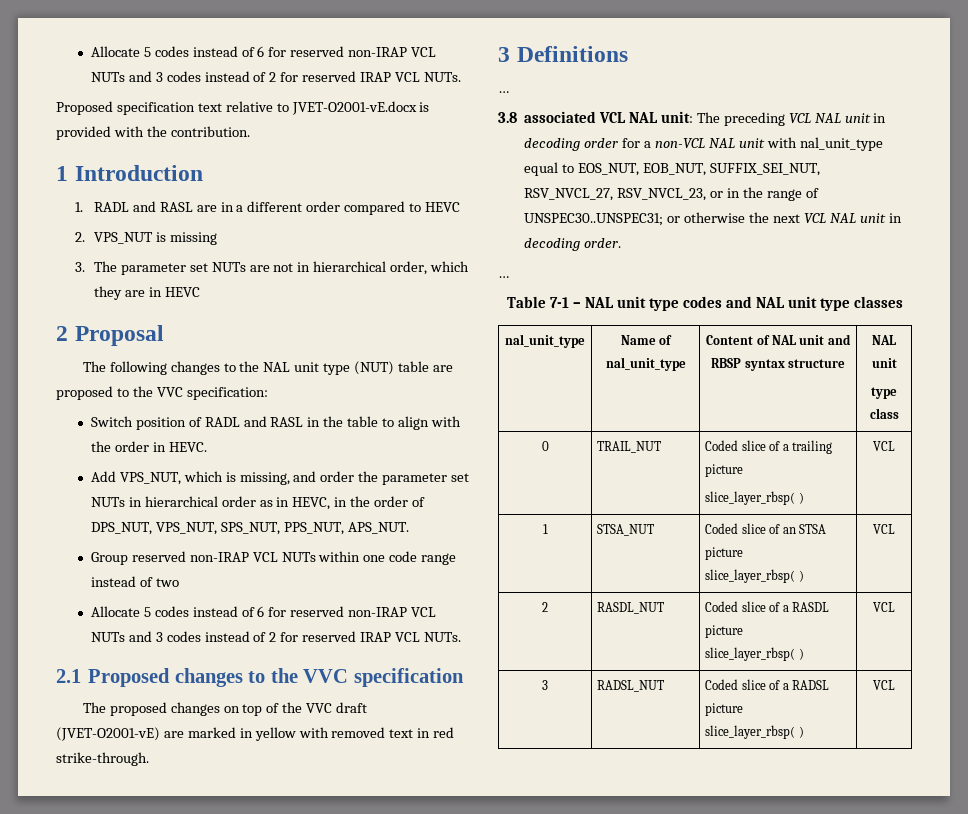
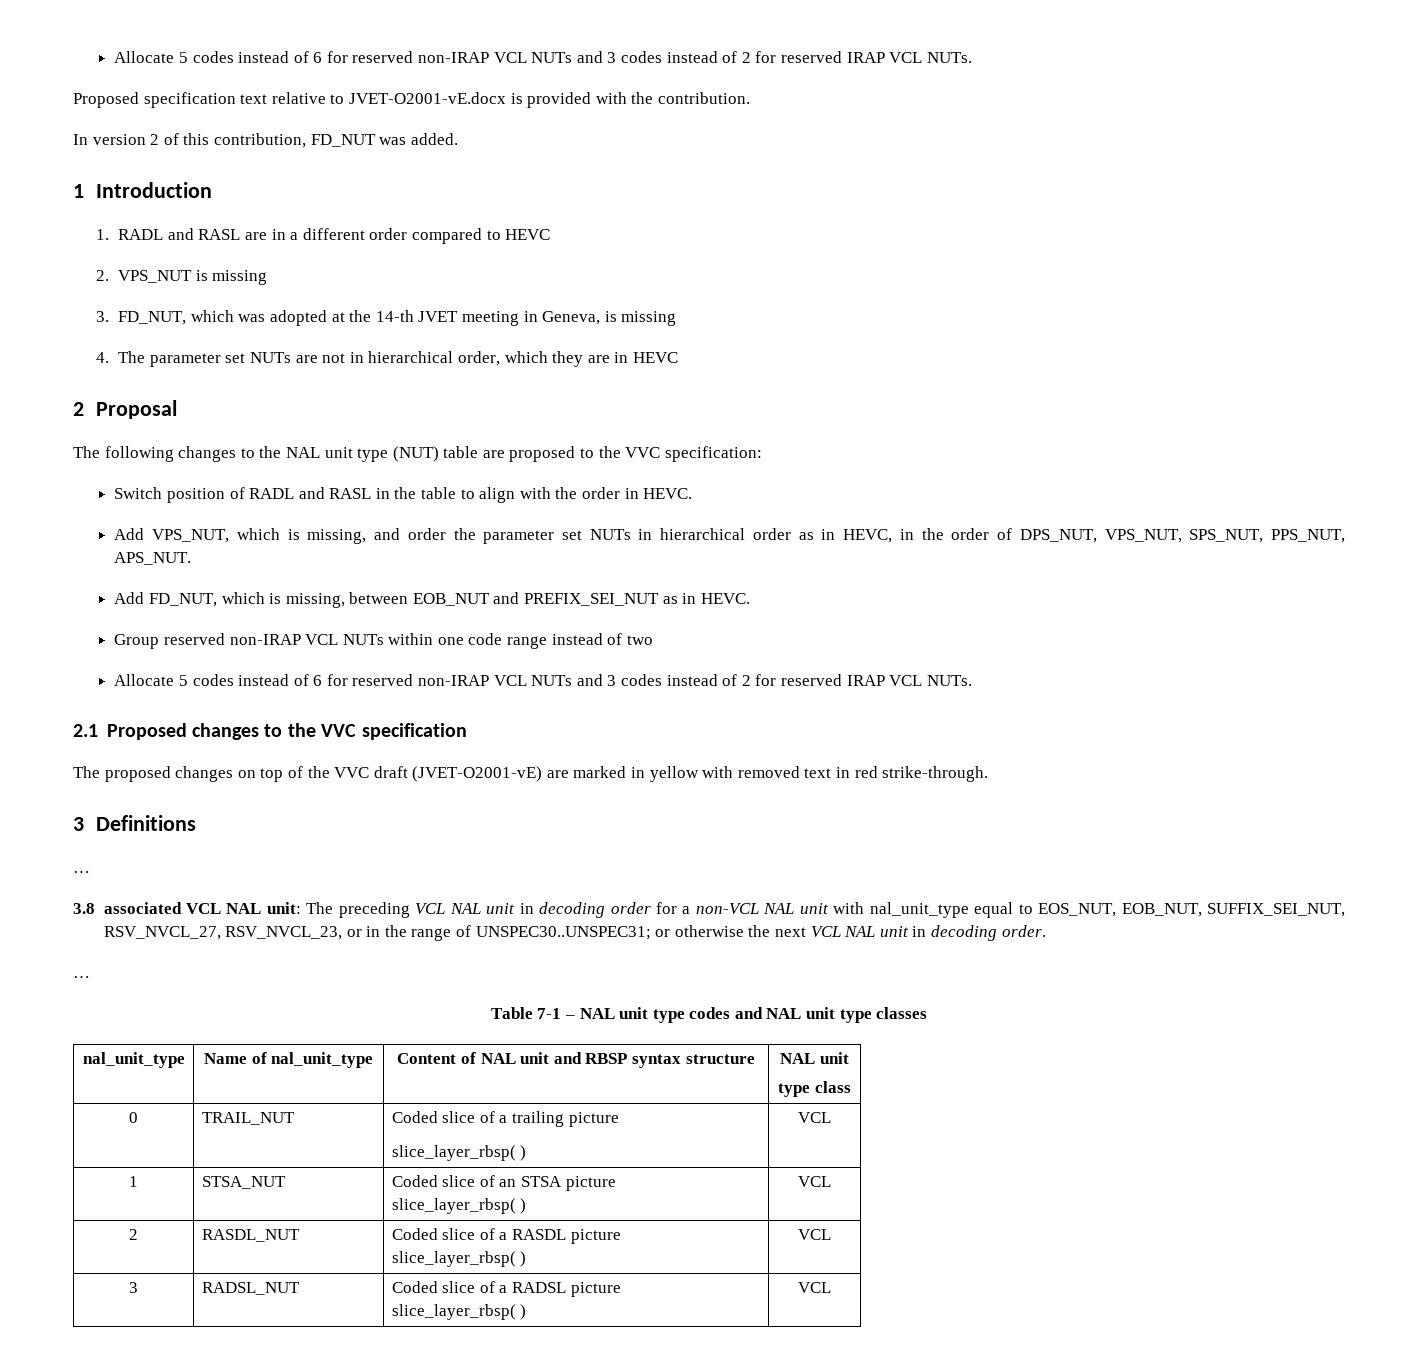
(250, 131) none -> [73,133,458,148] // In version 2 of this contribution, FD_NUT was added.
(85, 267) none -> [118,310,677,326] [95,352,109,363] FD_NUT, which was adopted at the 14-th JVET meeting in Geneva, is missing // 4.
(409, 528) none -> [114,592,750,608] // Add FD_NUT, which is missing, between EOB_NUT and PREFIX_SEI_NUT as in HEVC.

